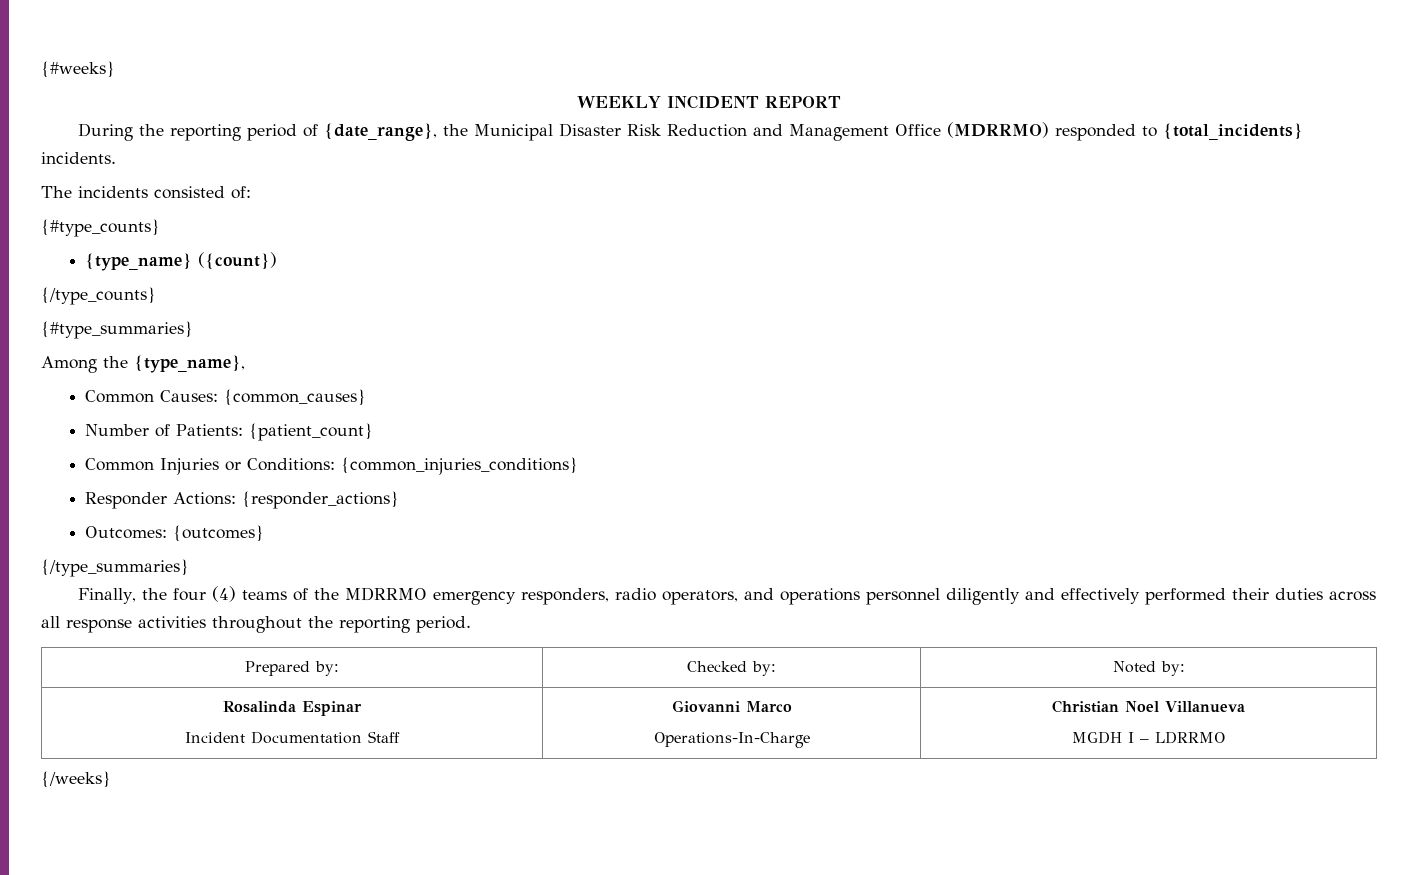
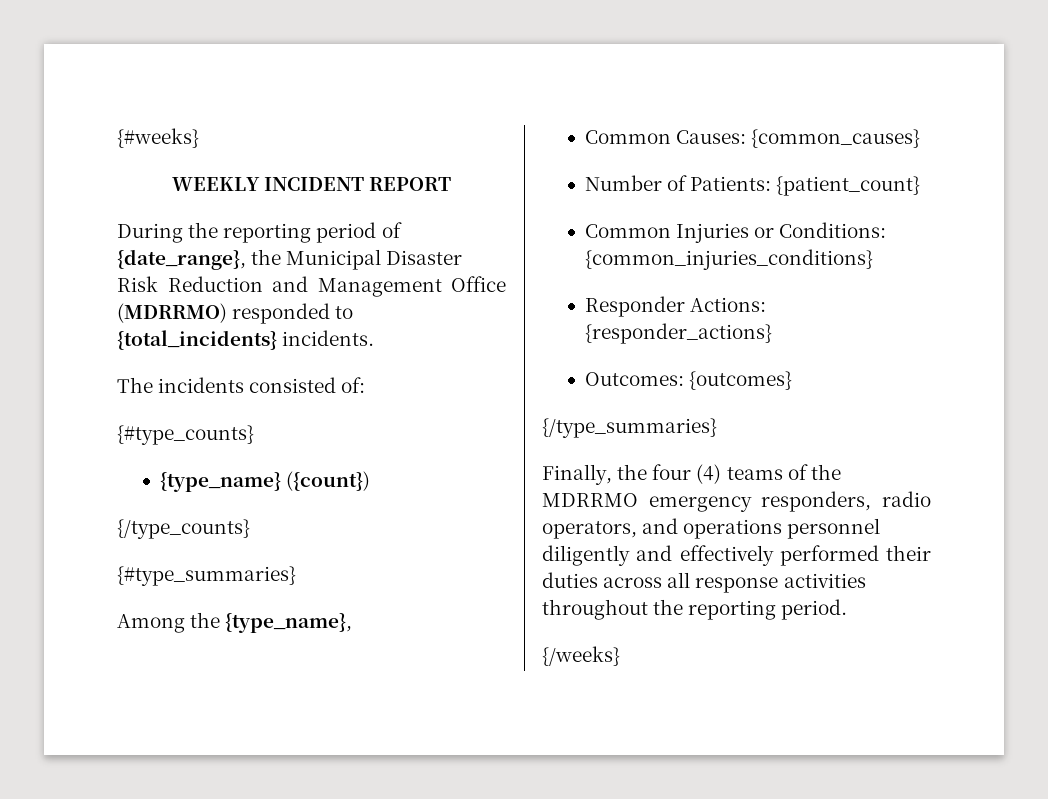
[245,661,339,676] [687,661,776,676] [1112,661,1185,676] [223,701,362,716] [185,731,400,744] [671,700,792,712] [653,732,810,748] [1052,700,1245,713] [1072,731,1225,744] // Prepared by: | Checked by: | Noted by: // Rosalinda Espinar // Incident Documentation Staff | Giovanni Marco // Operations-In-Charge | Christian Noel Villanueva // MGDH I – LDRRMO -> (848, 609) none

